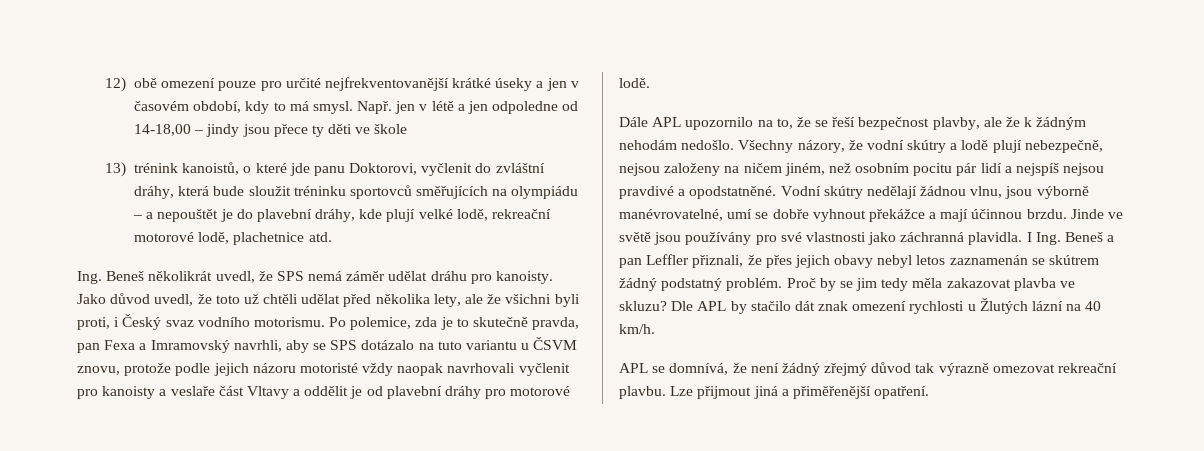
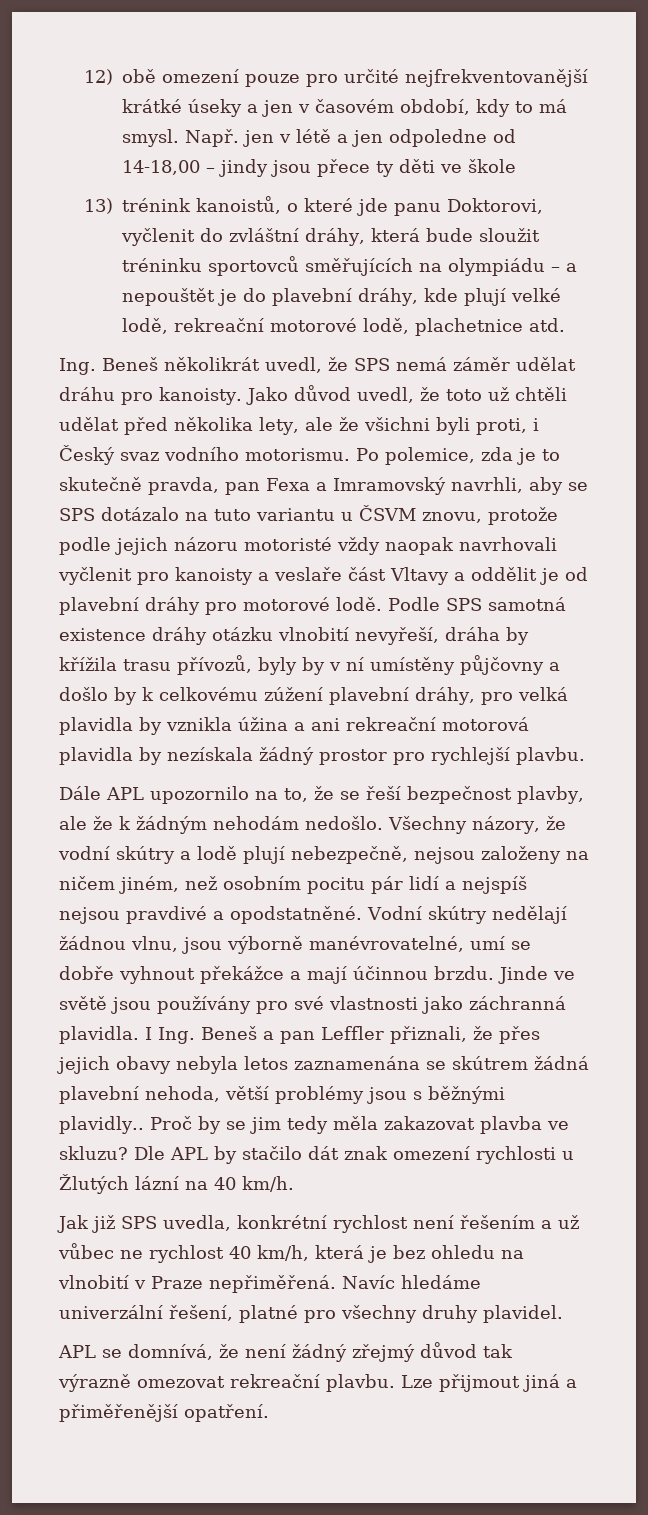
(650, 83) none -> [388,597,566,611] [59,627,529,645] [59,655,560,675] [59,687,568,705] [59,717,529,735] [59,747,585,765] Podle SPS samotná existence dráhy otázku vlnobití nevyřeší, dráha by křížila trasu přívozů, byly by v ní umístěny půjčovny a došlo by k celkovému zúžení plavební dráhy, pro velká plavidla by vznikla úžina a ani rekreační motorová plavidla by nezískala žádný prostor pro rychlejší plavbu.
[877,255,1100,268] [619,278,783,291] nebyl letos zaznamenán se skútrem žádný podstatný problém. -> [176,1056,589,1074] [59,1086,505,1104] [59,1116,144,1134] nebyla letos zaznamenána se skútrem žádná plavební nehoda, větší problémy jsou s běžnými plavidly..
(655, 329) none -> [57,1215,579,1233] [58,1243,524,1263] [58,1275,481,1293] [59,1305,563,1323] // Jak již SPS uvedla, konkrétní rychlost není řešením a už vůbec ne rychlost 40 km/h, která je bez ohledu na vlnobití v Praze nepřiměřená. Navíc hledáme univerzální řešení, platné pro všechny druhy plavidel.

